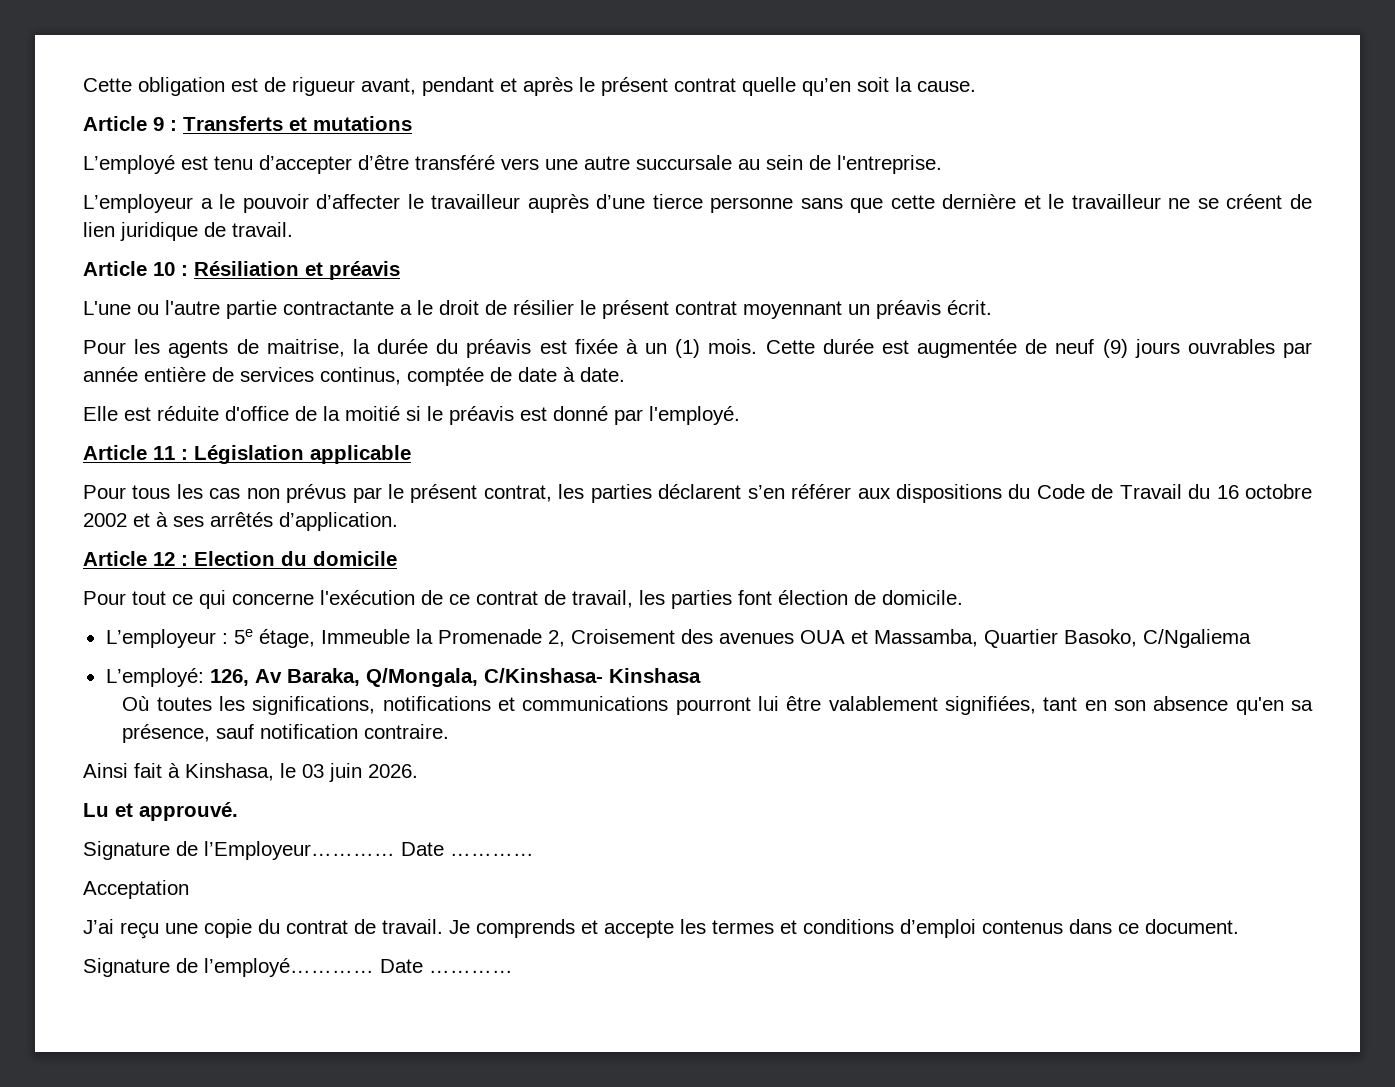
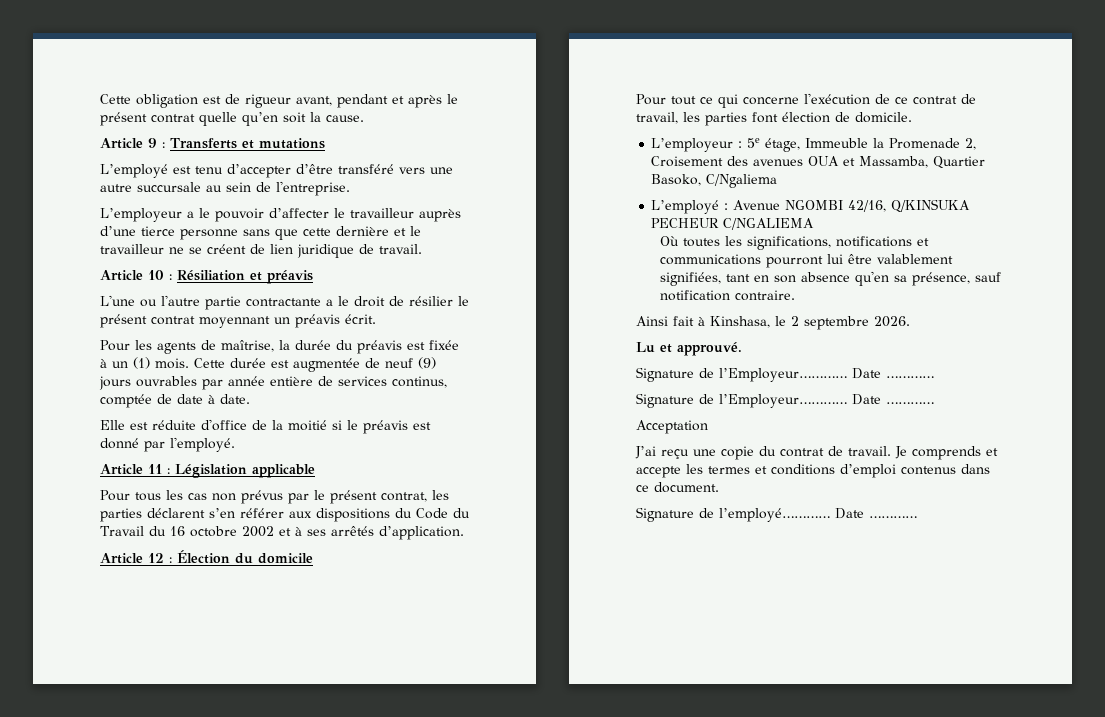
[266,339,345,357] maitrise, -> [221,340,274,352] maîtrise,
[1091,484,1114,499] de -> [453,508,470,518] du
[194,551,275,566] Election -> [177,550,230,564] Élection
[105,668,701,687] L’employé: 126, Av Baraka, Q/Mongala, C/Kinshasa- Kinshasa -> [651,199,971,214] [651,218,815,230] L’employé : Avenue NGOMBI 42/16, Q/KINSUKA PECHEUR C/NGALIEMA
[302,763,362,782] 03 juin -> [791,316,869,330] 2 septembre
(534, 854) none -> [636,393,934,408] // Signature de l’Employeur………… Date …………

